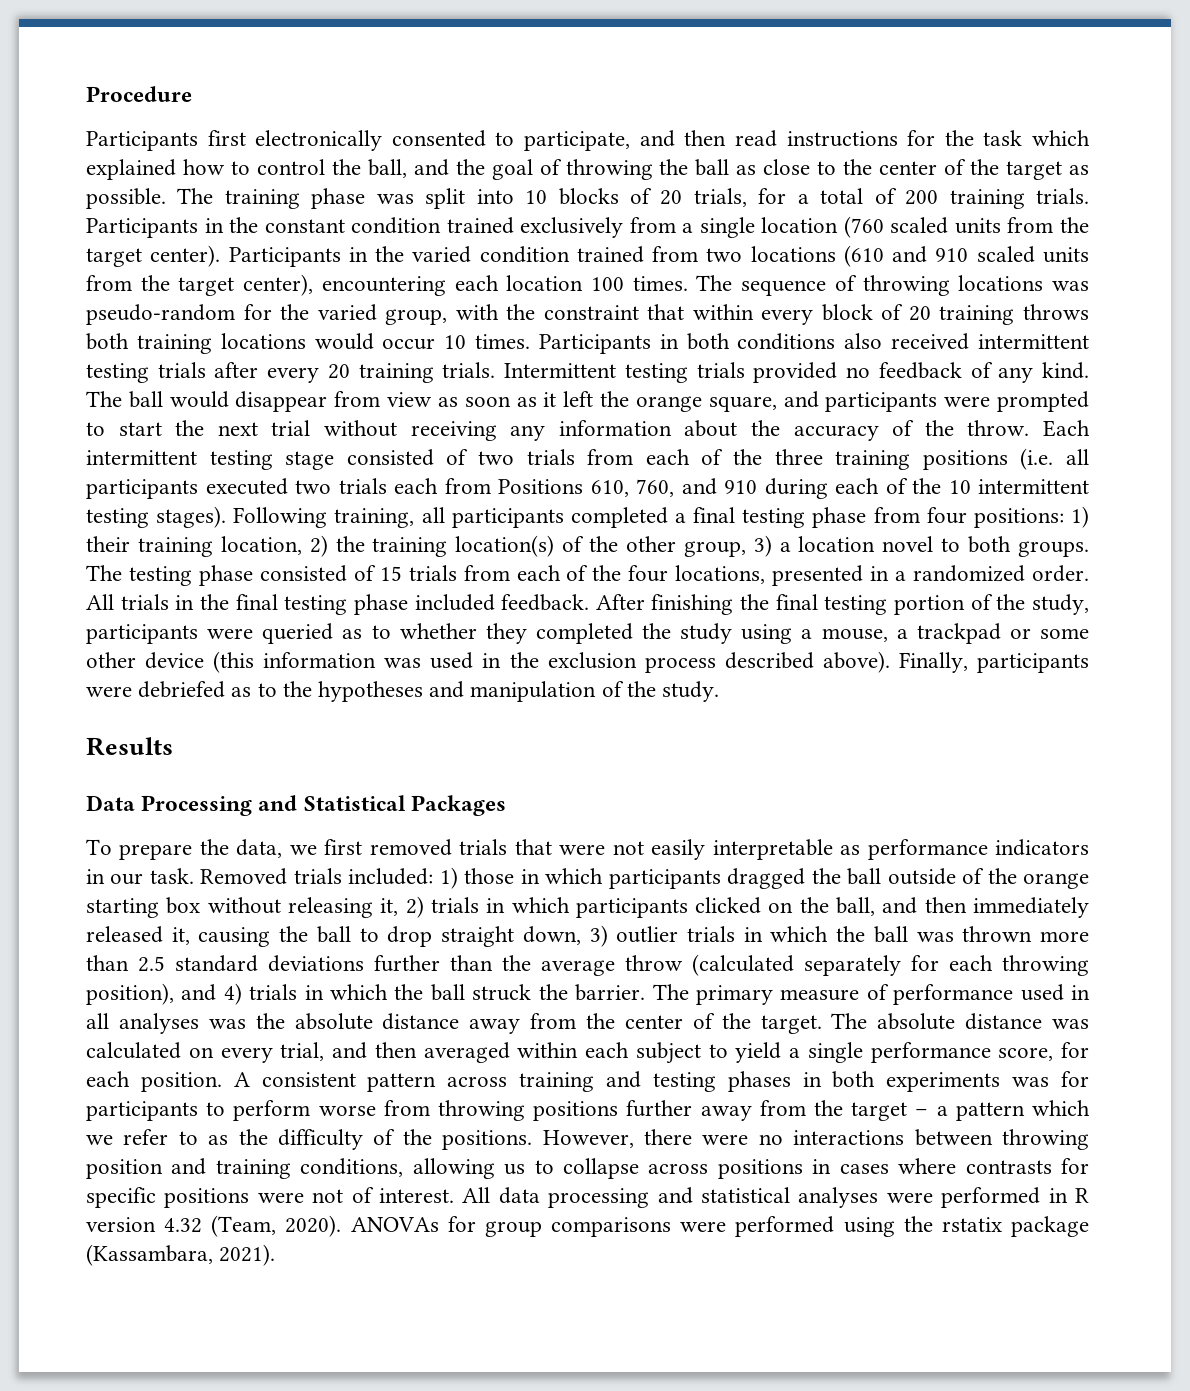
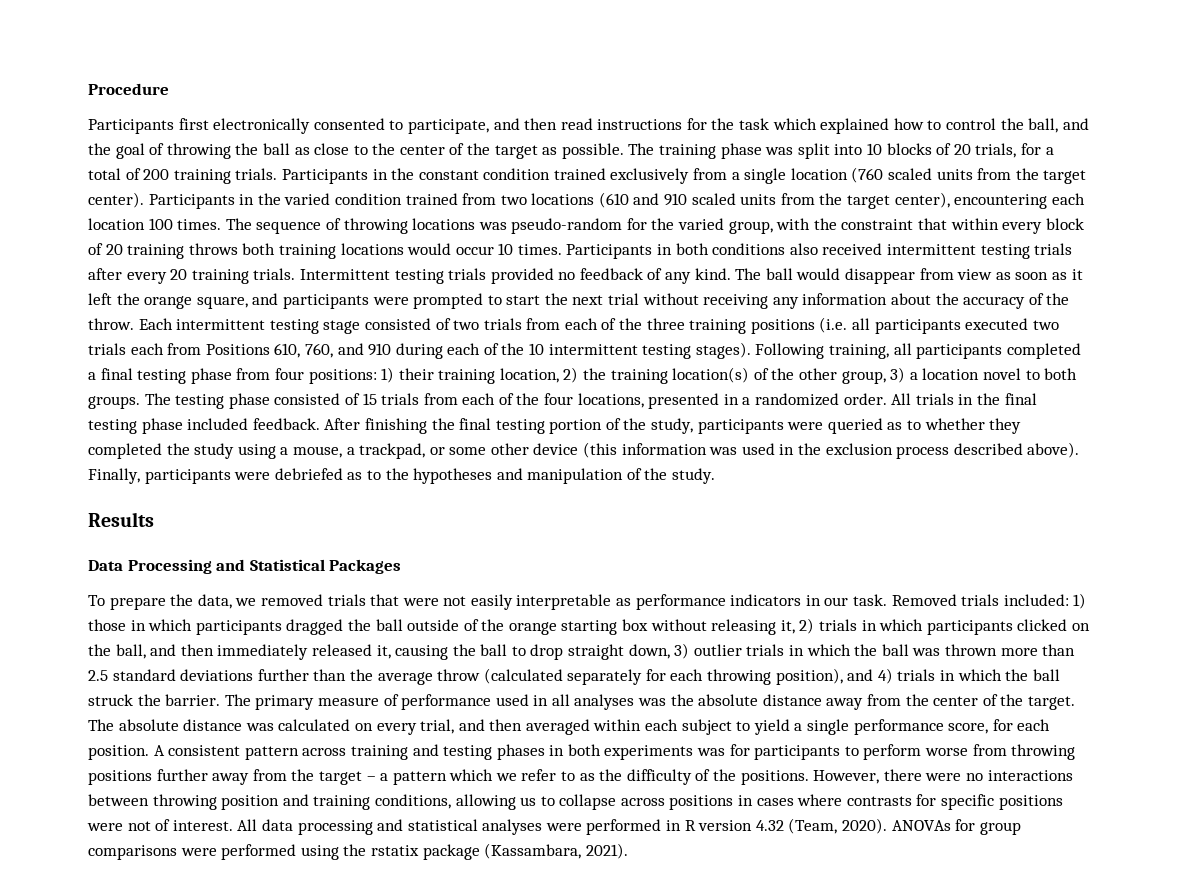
[916,623,1001,644] trackpad -> [359,443,426,459] trackpad,
[324,839,363,855] first -> (257, 602) none

